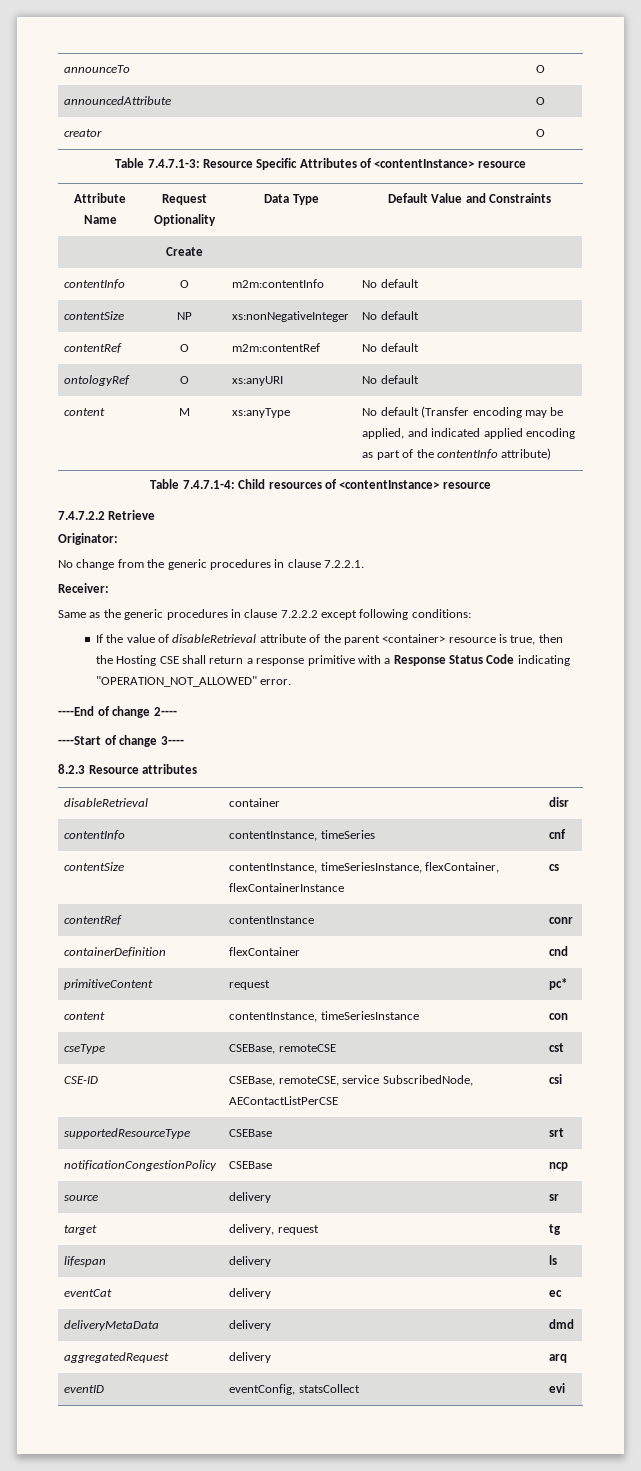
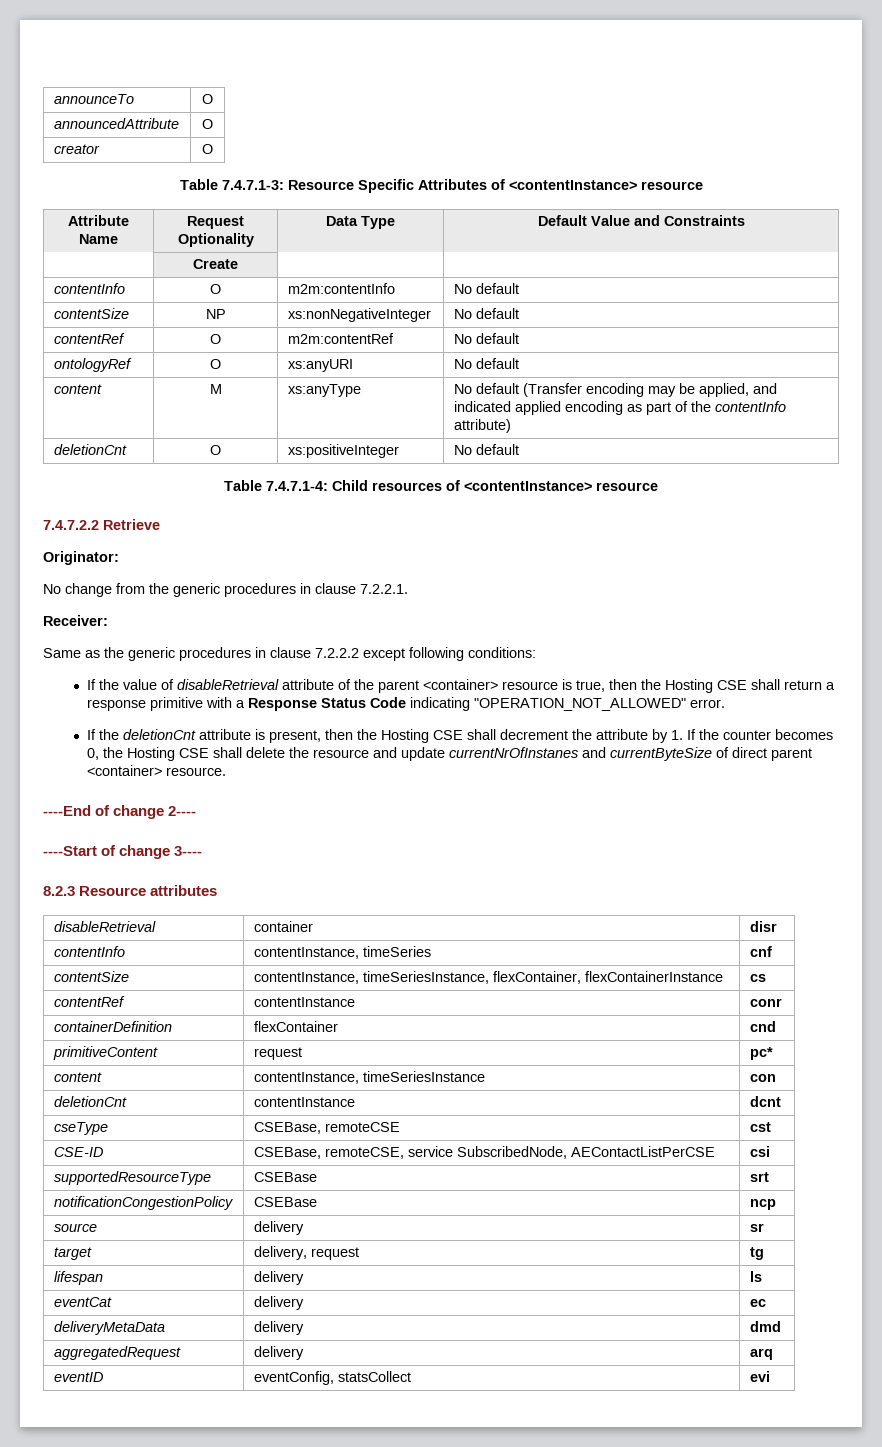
(552, 454) none -> [53,444,127,455] [210,445,221,455] [287,444,399,458] [453,444,519,455] // deletionCnt | O | xs:positiveInteger | No default
(292, 682) none -> [87,729,834,743] [87,747,813,761] [87,765,227,776] // If the deletionCnt attribute is present, then the Hosting CSE shall decrement the attribute by 1. If the counter becomes 0, the Hosting CSE shall delete the resource and update currentNrOfInstanes and currentByteSize of direct parent <container> resource.
(569, 1016) none -> [53,1096,127,1107] [253,1097,355,1107] [749,1096,781,1107] // deletionCnt | contentInstance | dcnt

